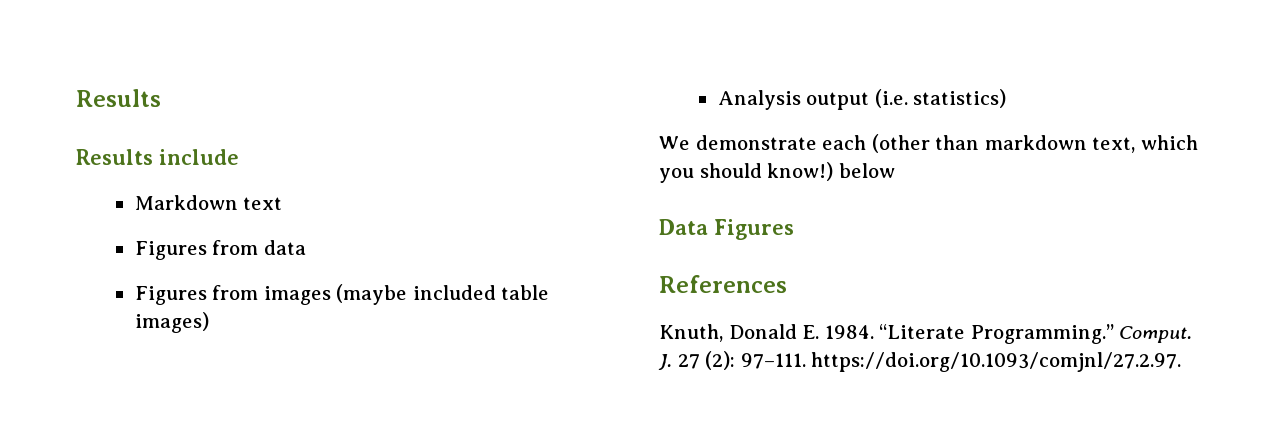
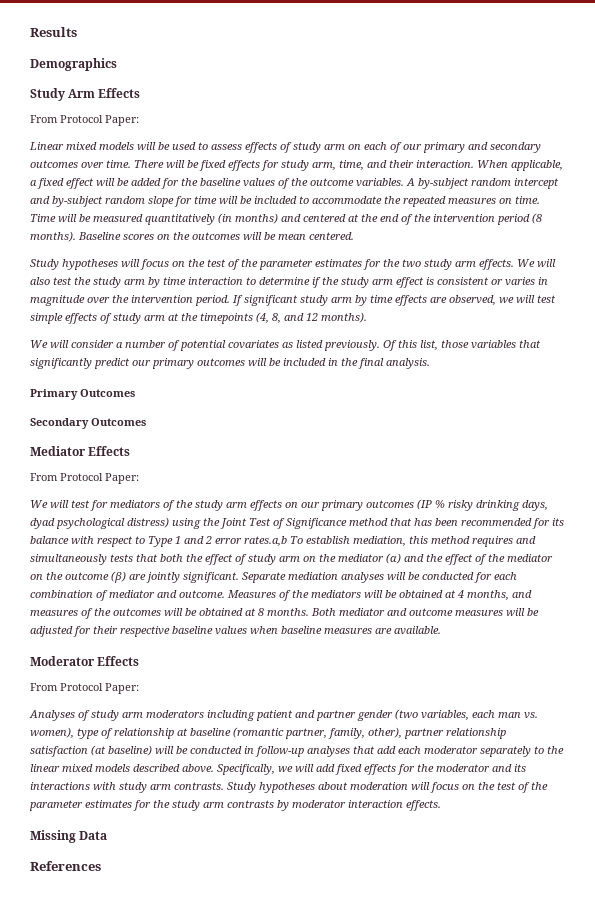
[76,149,239,165] [134,195,283,210] [134,240,306,260] [134,284,550,305] [134,312,209,333] [717,89,1007,110] [659,134,1198,153] [659,162,895,183] Results include // Markdown text // Figures from data // Figures from images (maybe included table images) // Analysis output (i.e. statistics) // We demonstrate each (other than markdown text, which you should know!) below // -> [30,58,117,71] [30,88,141,101] [30,115,139,126] [29,142,541,153] [30,160,563,171] [30,178,559,189] [30,196,540,207] [30,213,542,225] [30,231,354,242] [30,259,556,270] [30,277,548,288] [30,295,556,306] [30,312,367,324] [30,340,541,351] [30,358,430,369] [30,389,135,400] [30,418,146,429] [30,446,131,456] [30,473,139,484] [30,499,548,511] [30,517,564,529] [30,536,536,547] [30,553,553,565] [30,571,517,583] [30,590,532,601] [30,608,539,619] [30,626,441,637] [30,656,140,666] [30,683,139,694] [29,709,538,721] [30,727,506,739] [30,745,564,757] [30,764,526,775] [30,782,548,793] [29,800,441,811] [30,830,76,843] Demographics // Study Arm Effects // From Protocol Paper: // Linear mixed models will be used to assess effects of study arm on each of our primary and secondary outcomes over time. There will be fixed effects for study arm, time, and their interaction. When applicable, a fixed effect will be added for the baseline values of the outcome variables. A by-subject random intercept and by-subject random slope for time will be included to accommodate the repeated measures on time. Time will be measured quantitatively (in months) and centered at the end of the intervention period (8 months). Baseline scores on the outcomes will be mean centered. // Study hypotheses will focus on the test of the parameter estimates for the two study arm effects. We will also test the study arm by time interaction to determine if the study arm effect is consistent or varies in magnitude over the intervention period. If significant study arm by time effects are observed, we will test simple effects of study arm at the timepoints (4, 8, and 12 months). // We will consider a number of potential covariates as listed previously. Of this list, those variables that significantly predict our primary outcomes will be included in the final analysis. // Primary Outcomes // Secondary Outcomes // Mediator Effects // From Protocol Paper: // We will test for mediators of the study arm effects on our primary outcomes (IP % risky drinking days, dyad psychological distress) using the Joint Test of Significance method that has been recommended for its balance with respect to Type 1 and 2 error rates.a,b To establish mediation, this method requires and simultaneously tests that both the effect of study arm on the mediator (α) and the effect of the mediator on the outcome (β) are jointly significant. Separate mediation analyses will be conducted for each combination of mediator and outcome. Measures of the mediators will be obtained at 4 months, and measures of the outcomes will be obtained at 8 months. Both mediator and outcome measures will be adjusted for their respective baseline values when baseline measures are available. // Moderator Effects // From Protocol Paper: // Analyses of study arm moderators including patient and partner gender (two variables, each man vs. women), type of relationship at baseline (romantic partner, family, other), partner relationship satisfaction (at baseline) will be conducted in follow-up analyses that add each moderator separately to the linear mixed models described above. Specifically, we will add fixed effects for the moderator and its interactions with study arm contrasts. Study hypotheses about moderation will focus on the test of the parameter estimates for the study arm contrasts by moderator interaction effects. // Missing
[714,219,794,240] Figures -> (108, 835) none
[659,324,1193,344] [658,351,1182,372] // Knuth, Donald E. 1984. “Literate Programming.” Comput. J. 27 (2): 97–111. https://doi.org/10.1093/comjnl/27.2.97. -> (101, 866) none

